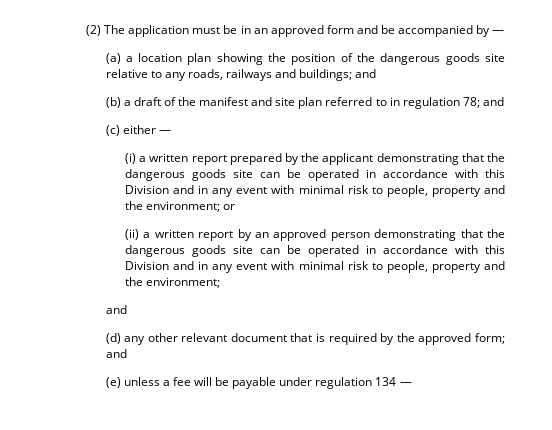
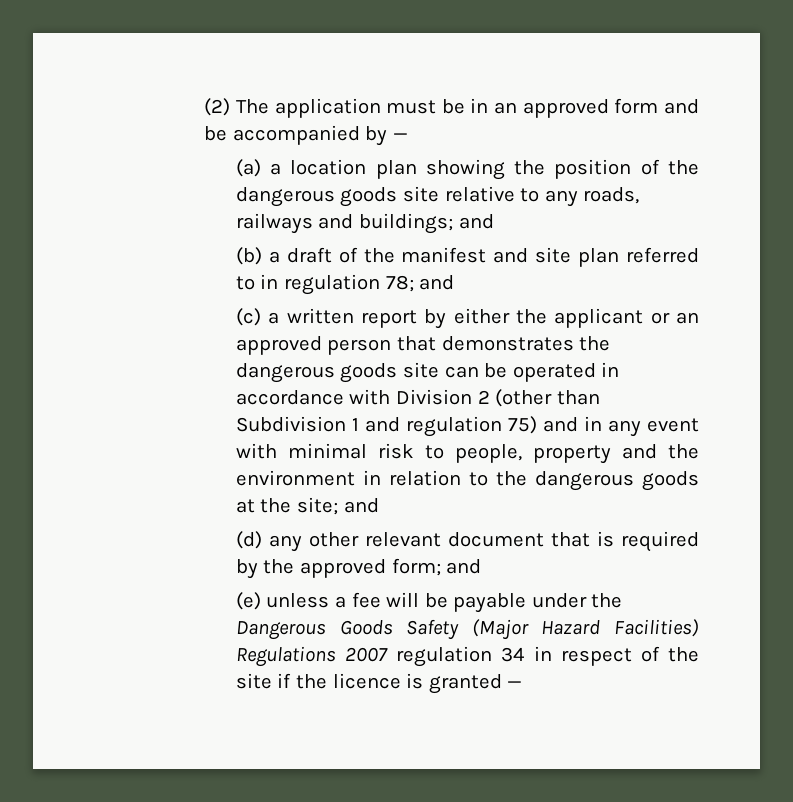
[122,125,171,134] [125,153,484,165] either — // (i) a written report prepared by the applicant demonstrating that -> [268,308,700,329] [235,336,574,355] a written report by either the applicant or an approved person that demonstrates
[485,169,506,178] [125,185,170,194] this Division -> [395,389,600,407] [235,416,537,437] Division 2 (other than Subdivision 1 and regulation 75)
[146,201,236,212] [125,229,505,241] [125,245,506,257] [125,261,506,273] [125,277,221,288] environment; or // (ii) a written report by an approved person demonstrating that the dangerous goods site can be operated in accordance with this Division and in any event with minimal risk to people, property and the environment; // -> [235,470,700,491] [235,497,338,515] environment in relation to the dangerous goods at the site;
[315,377,397,389] regulation 134 -> [591,593,623,608] [235,619,699,640] [235,646,699,667] [235,673,502,694] the Dangerous Goods Safety (Major Hazard Facilities) Regulations 2007 regulation 34 in respect of the site if the licence is granted

